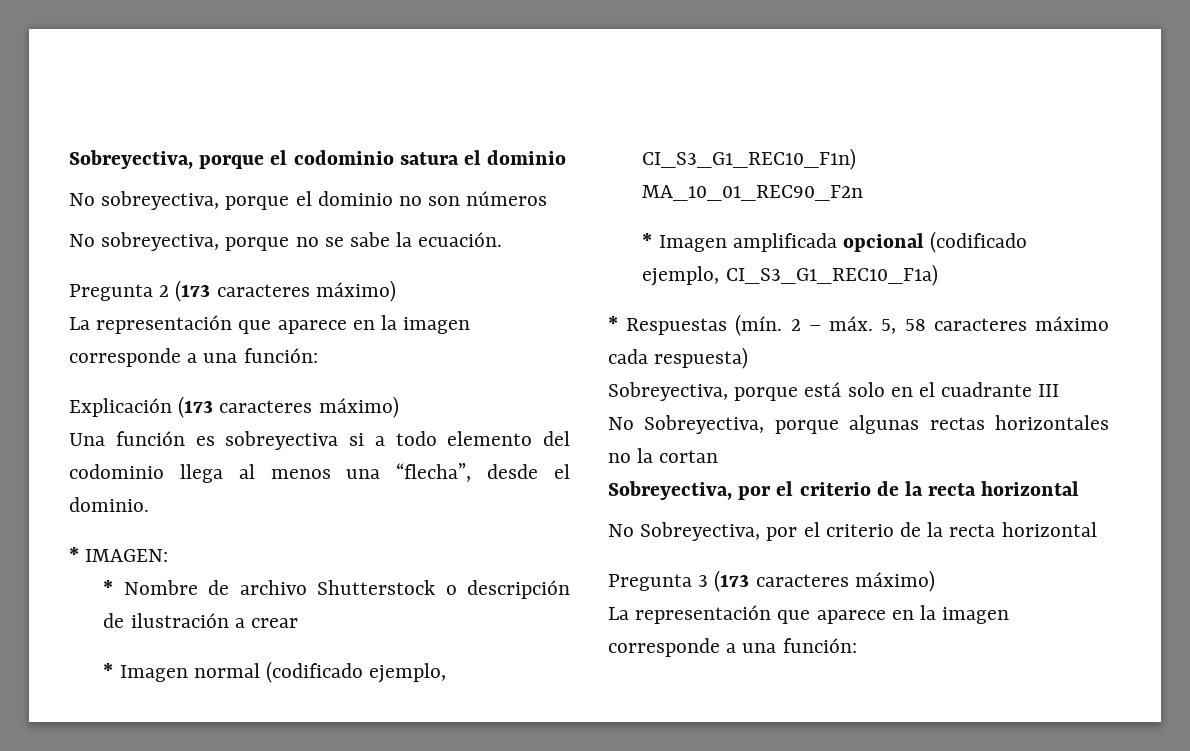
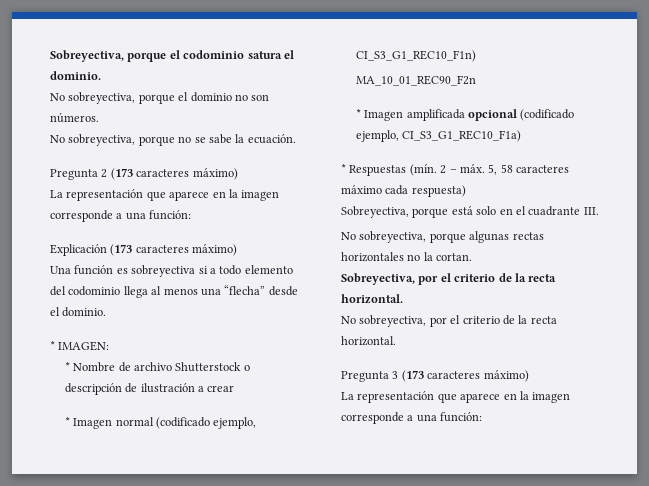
[487,150,567,165] dominio -> [50,71,101,80] dominio.
[466,191,548,206] números -> [50,112,99,123] números.
[396,463,472,482] “flecha”, -> [224,285,266,295] “flecha”
[1038,384,1060,397] [608,415,765,434] III // No Sobreyectiva, -> [583,207,599,215] [341,231,427,243] III. // No sobreyectiva,
[659,450,719,463] [608,481,1080,500] [608,522,1097,541] cortan // Sobreyectiva, por el criterio de la recta horizontal // No Sobreyectiva, por el criterio de la recta horizontal -> [436,253,473,261] [341,273,557,285] [341,294,403,304] [341,315,557,327] [341,336,396,346] cortan. // Sobreyectiva, por el criterio de la recta horizontal. // No sobreyectiva, por el criterio de la recta horizontal.

